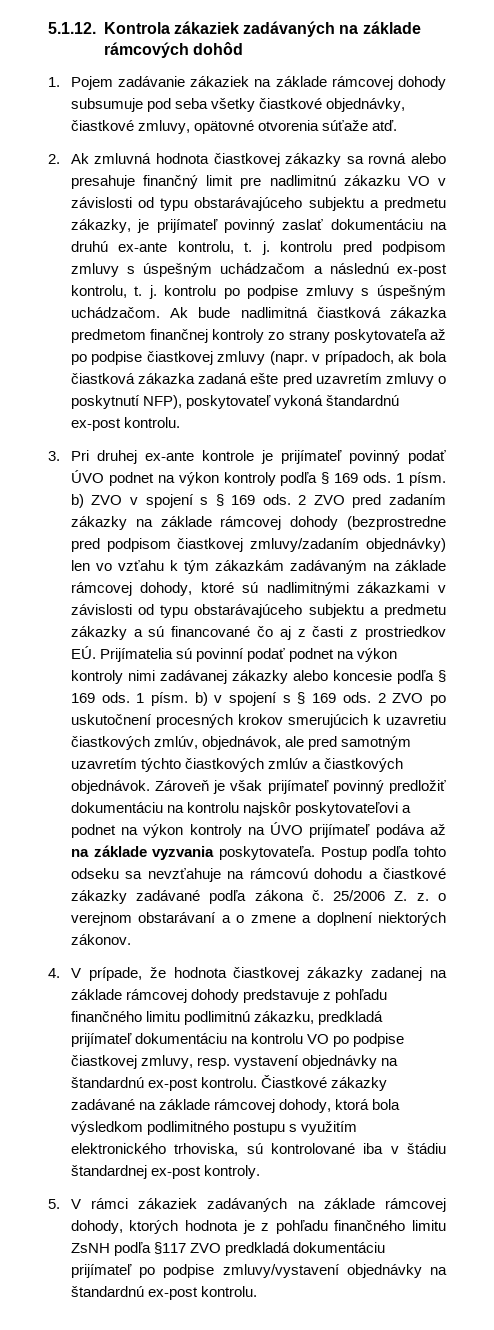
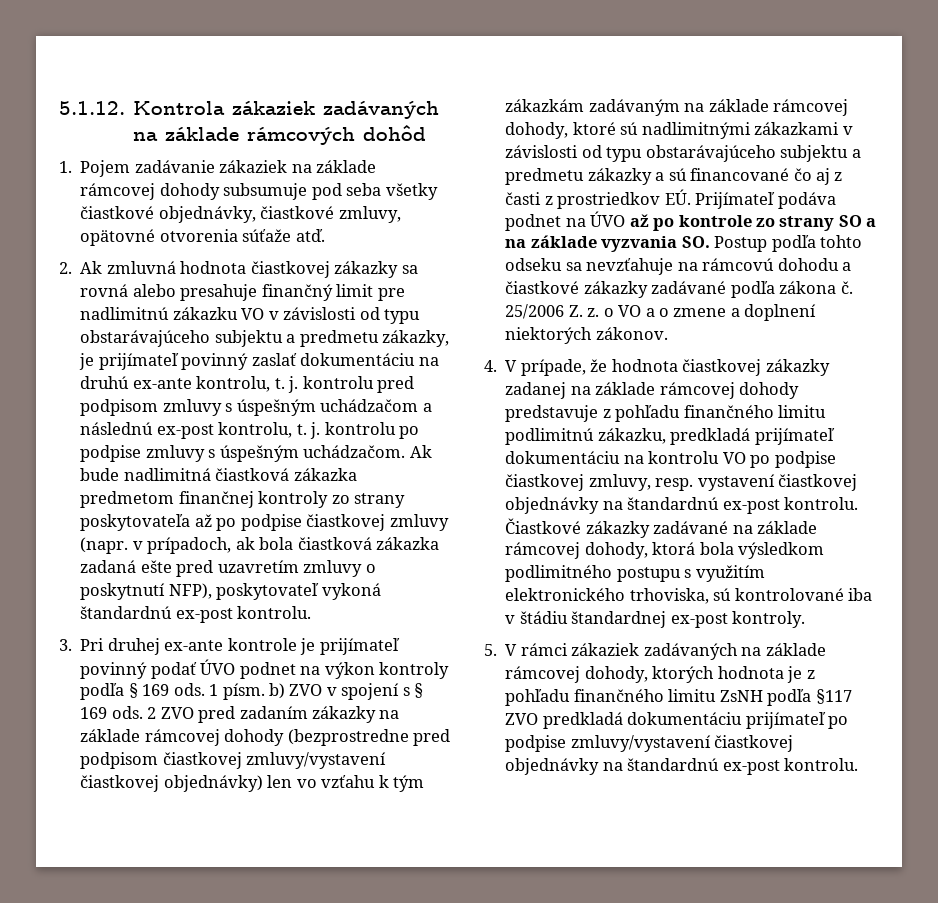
[250,538,360,552] zmluvy/zadaním -> [246,752,387,769] [80,775,160,792] zmluvy/vystavení čiastkovej
[99,648,398,662] [70,670,447,684] [70,692,446,706] [70,714,446,728] [70,736,412,750] [70,758,404,772] [70,780,447,794] [70,802,412,816] [70,822,447,838] Prijímatelia sú povinní podať podnet na výkon kontroly nimi zadávanej zákazky alebo koncesie podľa § 169 ods. 1 písm. b) v spojení s § 169 ods. 2 ZVO po uskutočnení procesných krokov smerujúcich k uzavretiu čiastkových zmlúv, objednávok, ale pred samotným uzavretím týchto čiastkových zmlúv a čiastkových objednávok. Zároveň je však prijímateľ povinný predložiť dokumentáciu na kontrolu najskôr poskytovateľovi a podnet na výkon kontroly na ÚVO prijímateľ podáva až -> [695,192,836,209] [505,211,877,231] Prijímateľ podáva podnet na ÚVO až po kontrole zo strany SO a
[218,846,315,860] poskytovateľa. -> [681,236,710,248] SO.
[70,912,217,926] verejnom obstarávaní -> [618,305,642,317] VO
(300, 1062) none -> [778,474,858,491] čiastkovej
(340, 1271) none -> [714,735,794,752] čiastkovej

